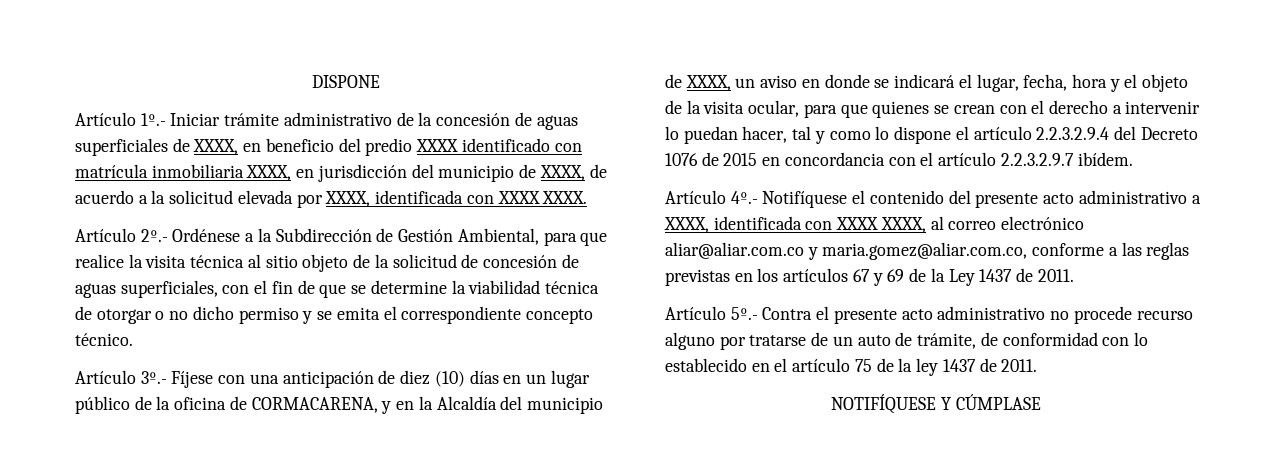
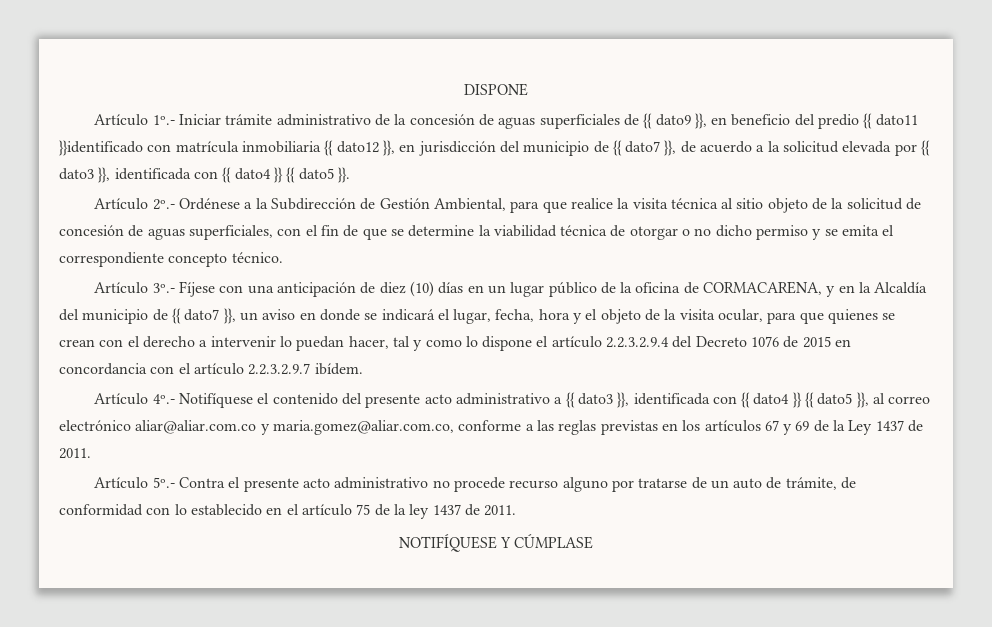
[193,139,239,155] XXXX, -> [643,113,707,129] {{ dato9 }},
[416,138,582,152] [75,164,292,181] XXXX identificado con matrícula inmobiliaria XXXX, -> [863,113,918,129] [59,140,395,156] {{ dato11 }}identificado con matrícula inmobiliaria {{ dato12 }},
[539,165,585,181] XXXX, -> [612,140,677,156] {{ dato7 }},
[325,190,588,207] XXXX, identificada con XXXX XXXX. -> [921,140,931,156] [59,167,350,183] {{ dato3 }}, identificada con {{ dato4 }} {{ dato5 }}.
[685,75,731,91] XXXX, -> [171,308,236,324] {{ dato7 }},
[664,216,926,233] XXXX, identificada con XXXX XXXX, -> [565,392,869,408] {{ dato3 }}, identificada con {{ dato4 }} {{ dato5 }},

